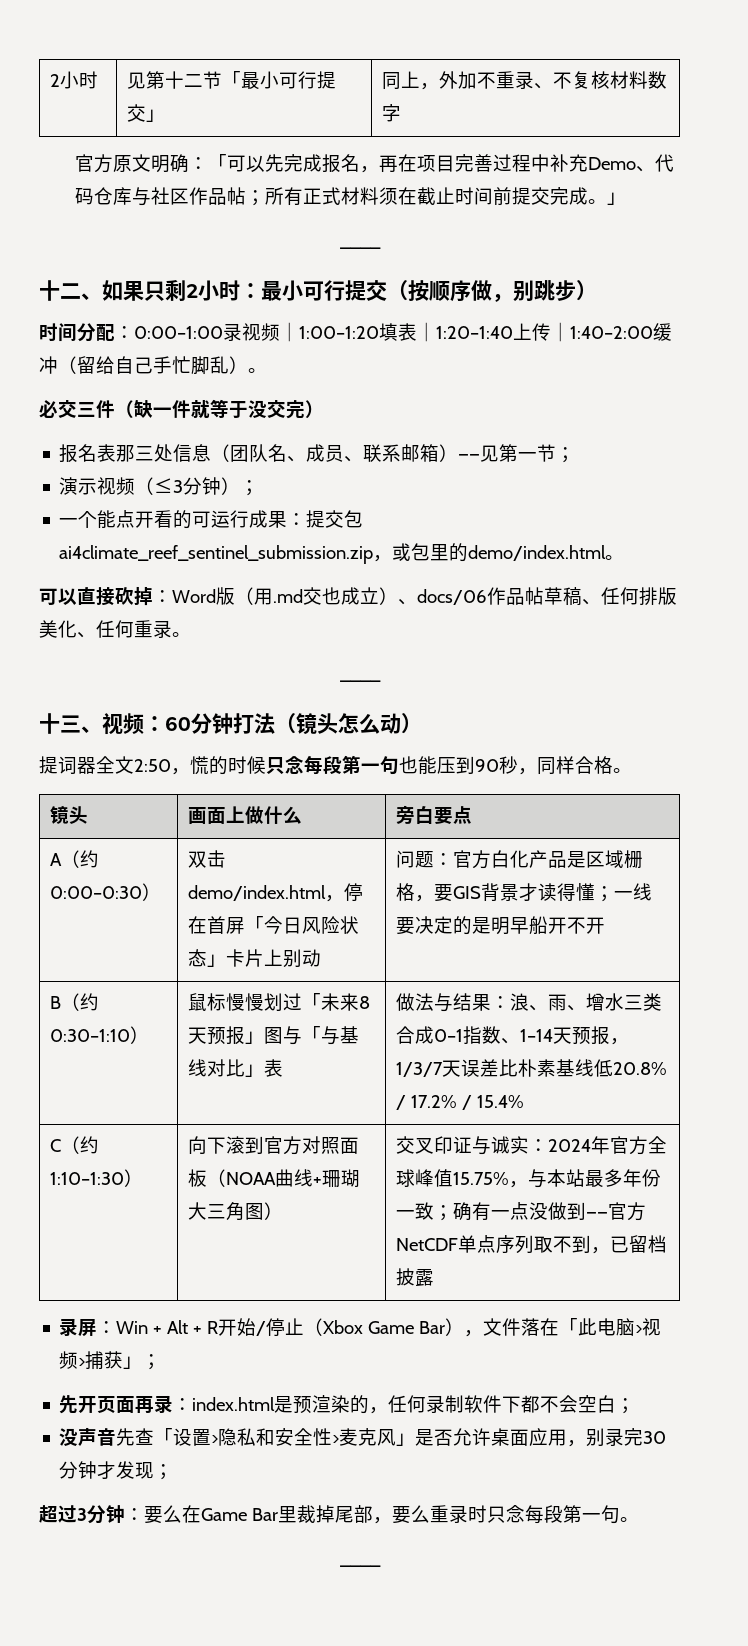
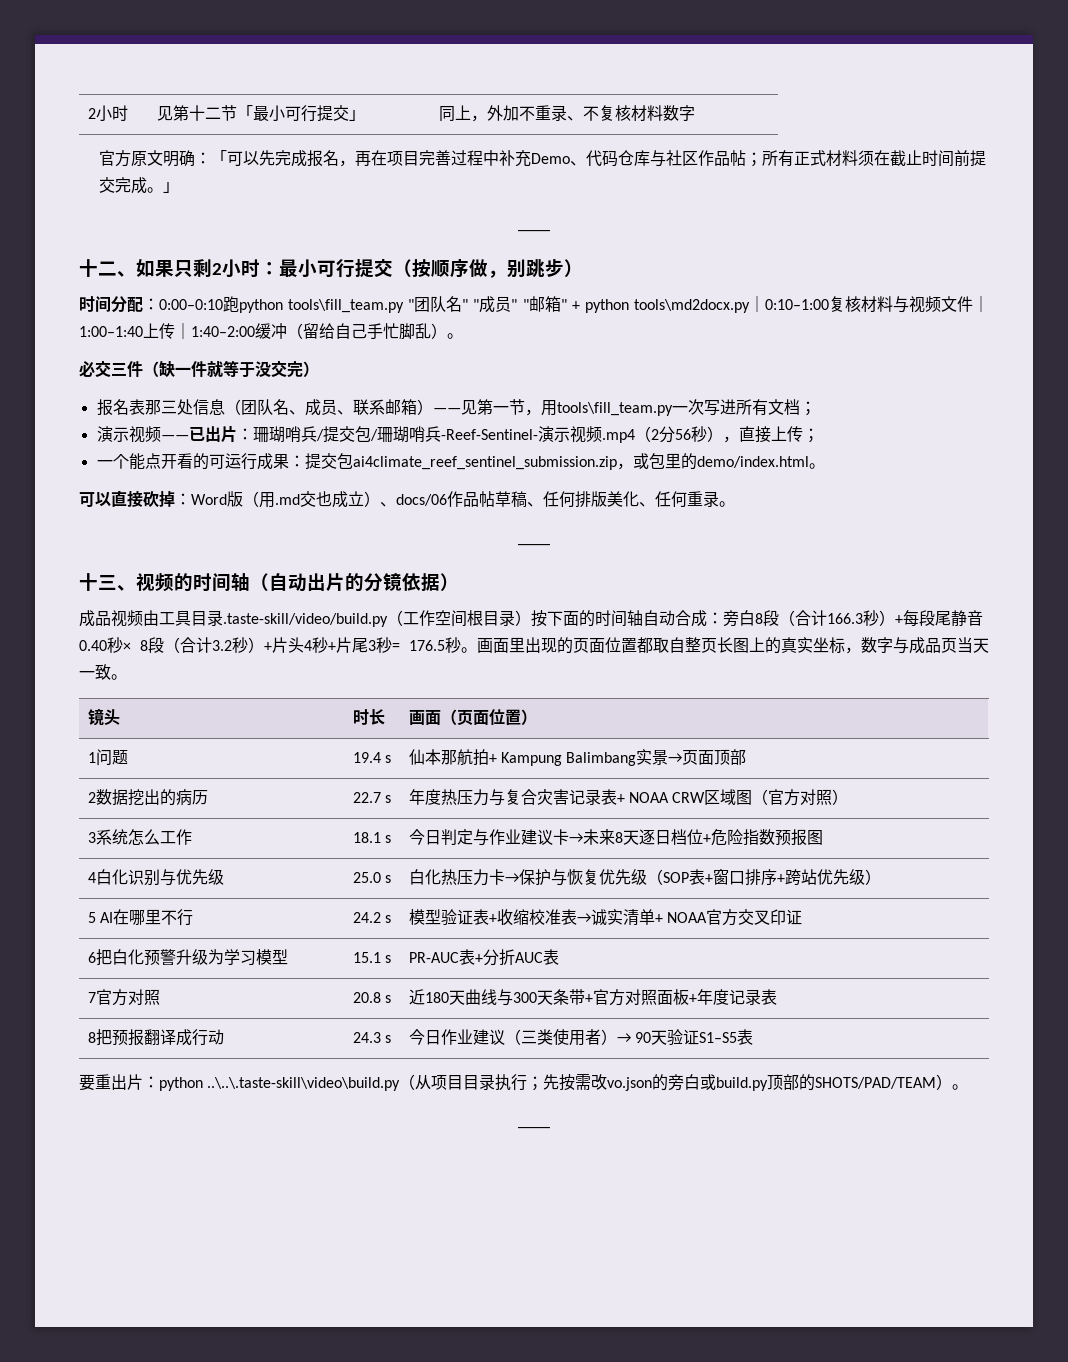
[134,322,513,342] 0:00–1:00录视频｜1:00–1:20填表｜1:20–1:40 -> [159,296,989,313] [79,326,143,337] 0:00–0:10跑python tools\fill_team.py "团队名" "成员" "邮箱" + python tools\md2docx.py｜0:10–1:00复核材料与视频文件｜1:00–1:40
[556,447,576,463] [59,477,241,495] ； // 演示视频（≤3分钟） -> [524,399,816,416] [96,426,803,443] ，用tools\fill_team.py一次写进所有文档； // 演示视频——已出片：珊瑚哨兵/提交包/珊瑚哨兵-Reef-Sentinel-演示视频.mp4（2分56秒），直接上传
[144,713,422,735] [39,755,613,775] ：60分钟打法（镜头怎么动） // 提词器全文2:50，慌的时候只念每段第一句也能压到90秒，同样合格 -> [174,572,459,592] [79,610,983,627] [79,637,989,654] [79,664,111,680] 的时间轴（自动出片的分镜依据） // 成品视频由工具目录.taste-skill/video/build.py（工作空间根目录）按下面的时间轴自动合成：旁白8段（合计166.3秒）+每段尾静音0.40秒× 8段（合计3.2秒）+片头4秒+片尾3秒= 176.5秒。画面里出现的页面位置都取自整页长图上的真实坐标，数字与成品页当天一致
[188,806,303,824] [396,805,473,825] [50,850,100,868] [50,883,162,901] [188,850,227,868] [188,883,364,902] [188,916,360,934] [188,949,322,968] [396,850,644,869] [396,883,653,902] [396,916,606,935] [50,993,100,1011] [50,1026,150,1044] [188,993,371,1011] [188,1026,360,1045] [188,1059,284,1077] [396,993,663,1012] [396,1026,630,1045] [396,1059,668,1077] [396,1095,525,1110] [50,1136,100,1154] [50,1169,144,1187] [188,1136,360,1155] [188,1169,361,1188] [188,1202,284,1221] [396,1136,668,1155] [396,1169,662,1188] [396,1202,647,1221] [396,1235,668,1254] [396,1268,435,1286] [59,1318,662,1337] [59,1351,162,1370] [59,1395,636,1414] [59,1427,667,1447] [59,1461,174,1480] [39,1505,620,1524] | 画面上做什么 | 旁白要点 // A（约0:00–0:30） | 双击demo/index.html，停在首屏「今日风险状态」卡片上别动 | 问题：官方白化产品是区域栅格，要GIS背景才读得懂；一线要决定的是明早船开不开 // B（约0:30–1:10） | 鼠标慢慢划过「未来8天预报」图与「与基线对比」表 | 做法与结果：浪、雨、增水三类合成0–1指数、1–14天预报，1/3/7天误差比朴素基线低20.8% / 17.2% / 15.4% // C（约1:10–1:30） | 向下滚到官方对照面板（NOAA曲线+珊瑚大三角图） | 交叉印证与诚实：2024年官方全球峰值15.75%，与本站最多年份一致；确有一点没做到——官方NetCDF单点序列取不到，已留档披露 // 录屏：Win + Alt + R开始/停止（Xbox Game Bar），文件落在「此电脑>视频>捕获」； // 先开页面再录：index.html是预渲染的，任何录制软件下都不会空白； // 没声音先查「设置>隐私和安全性>麦克风」是否允许桌面应用，别录完30分钟才发现； // 超过3分钟：要么在Game Bar里裁掉尾部，要么重录时只念每段第一句 -> [352,709,385,725] [408,709,537,726] [87,749,128,766] [352,752,391,763] [408,749,747,766] [87,789,208,806] [352,792,391,803] [408,789,849,806] [87,829,192,845] [352,832,391,843] [408,829,823,846] [87,869,224,886] [352,872,391,883] [408,869,881,886] [87,909,193,926] [352,912,391,923] [408,909,802,926] [87,949,288,966] [352,952,391,963] [408,949,559,966] [87,989,160,1006] [352,992,391,1003] [408,989,777,1006] [87,1029,224,1046] [352,1032,391,1043] [408,1029,753,1046] [79,1074,953,1091] | 时长 | 画面（页面位置） // 1问题 | 19.4 s | 仙本那航拍+ Kampung Balimbang实景→页面顶部 // 2数据挖出的病历 | 22.7 s | 年度热压力与复合灾害记录表+ NOAA CRW区域图（官方对照） // 3系统怎么工作 | 18.1 s | 今日判定与作业建议卡→未来8天逐日档位+危险指数预报图 // 4白化识别与优先级 | 25.0 s | 白化热压力卡→保护与恢复优先级（SOP表+窗口排序+跨站优先级） // 5 AI在哪里不行 | 24.2 s | 模型验证表+收缩校准表→诚实清单+ NOAA官方交叉印证 // 6把白化预警升级为学习模型 | 15.1 s | PR-AUC表+分折AUC表 // 7官方对照 | 20.8 s | 近180天曲线与300天条带+官方对照面板+年度记录表 // 8把预报翻译成行动 | 24.3 s | 今日作业建议（三类使用者）→ 90天验证S1–S5表 // 要重出片：python ..\..\.taste-skill\video\build.py（从项目目录执行；先按需改vo.json的旁白或build.py顶部的SHOTS/PAD/TEAM）

